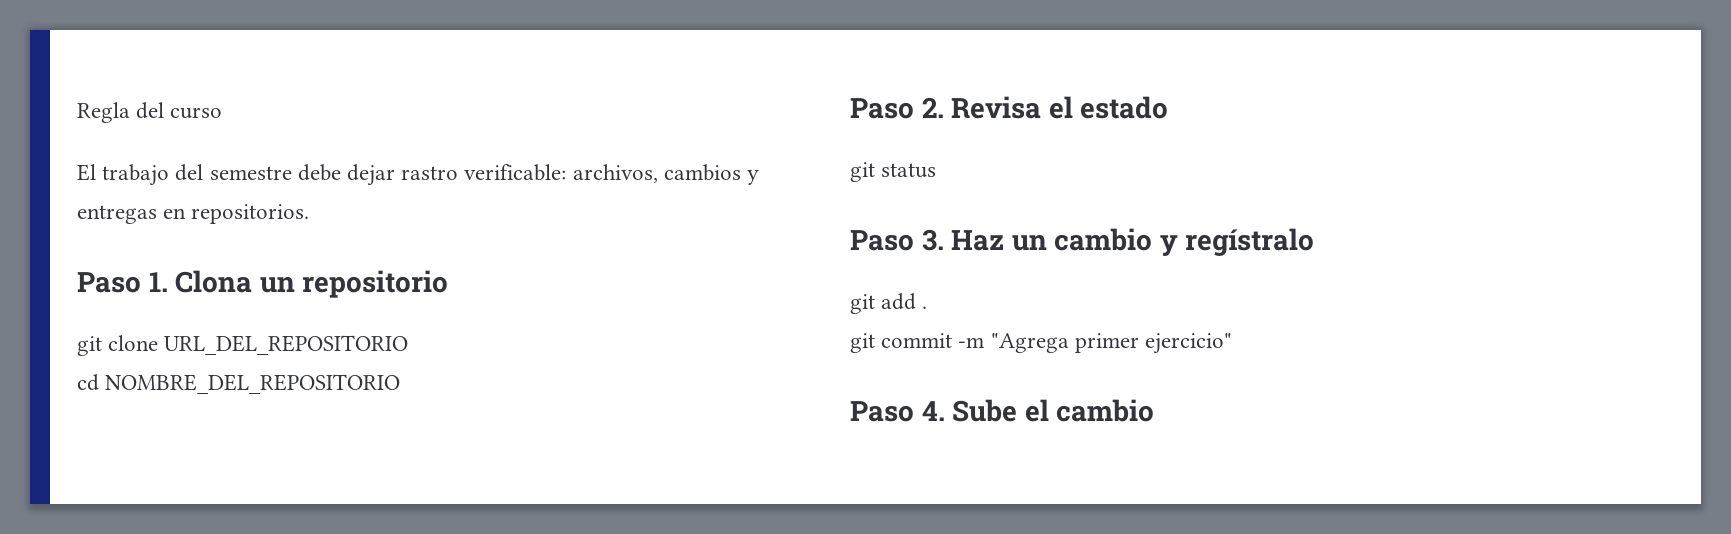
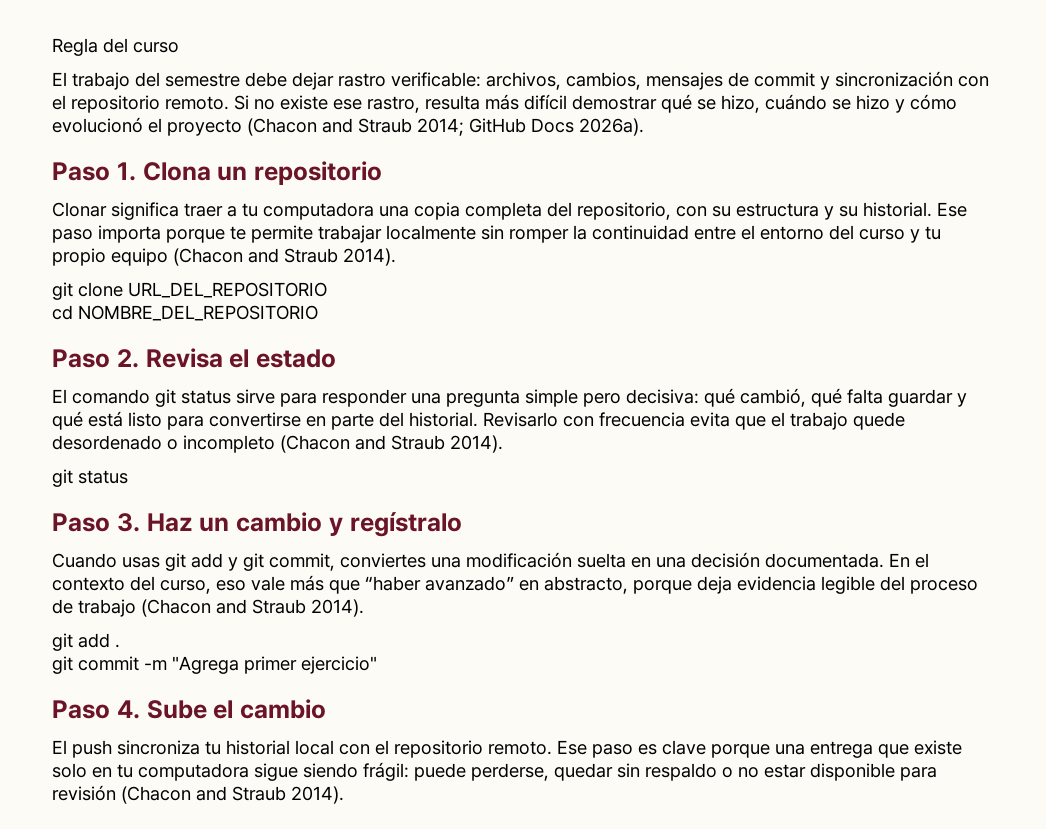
[663,164,760,185] [77,204,310,224] cambios y entregas en repositorios. -> [566,71,989,90] [52,94,957,113] [52,117,644,136] cambios, mensajes de commit y sincronización con el repositorio remoto. Si no existe ese rastro, resulta más difícil demostrar qué se hizo, cuándo se hizo y cómo evolucionó el proyecto (Chacon and Straub 2014; GitHub Docs 2026a).
(449, 284) none -> [52,202,967,220] [52,225,941,243] [52,248,396,266] // Clonar significa traer a tu computadora una copia completa del repositorio, con su estructura y su historial. Ese paso importa porque te permite trabajar localmente sin romper la continuidad entre el entorno del curso y tu propio equipo (Chacon and Straub 2014).
(1169, 107) none -> [52,388,967,407] [52,411,905,430] [52,435,503,453] // El comando git status sirve para responder una pregunta simple pero decisiva: qué cambió, qué falta guardar y qué está listo para convertirse en parte del historial. Revisarlo con frecuencia evita que el trabajo quede desordenado o incompleto (Chacon and Straub 2014).
(1315, 242) none -> [52,552,929,571] [52,575,978,594] [52,599,364,617] // Cuando usas git add y git commit, conviertes una modificación suelta en una decisión documentada. En el contexto del curso, eso vale más que “haber avanzado” en abstracto, porque deja evidencia legible del proceso de trabajo (Chacon and Straub 2014).
(1155, 410) none -> [52,740,962,758] [52,762,937,781] [52,785,344,804] // El push sincroniza tu historial local con el repositorio remoto. Ese paso es clave porque una entrega que existe solo en tu computadora sigue siendo frágil: puede perderse, quedar sin respaldo o no estar disponible para revisión (Chacon and Straub 2014).

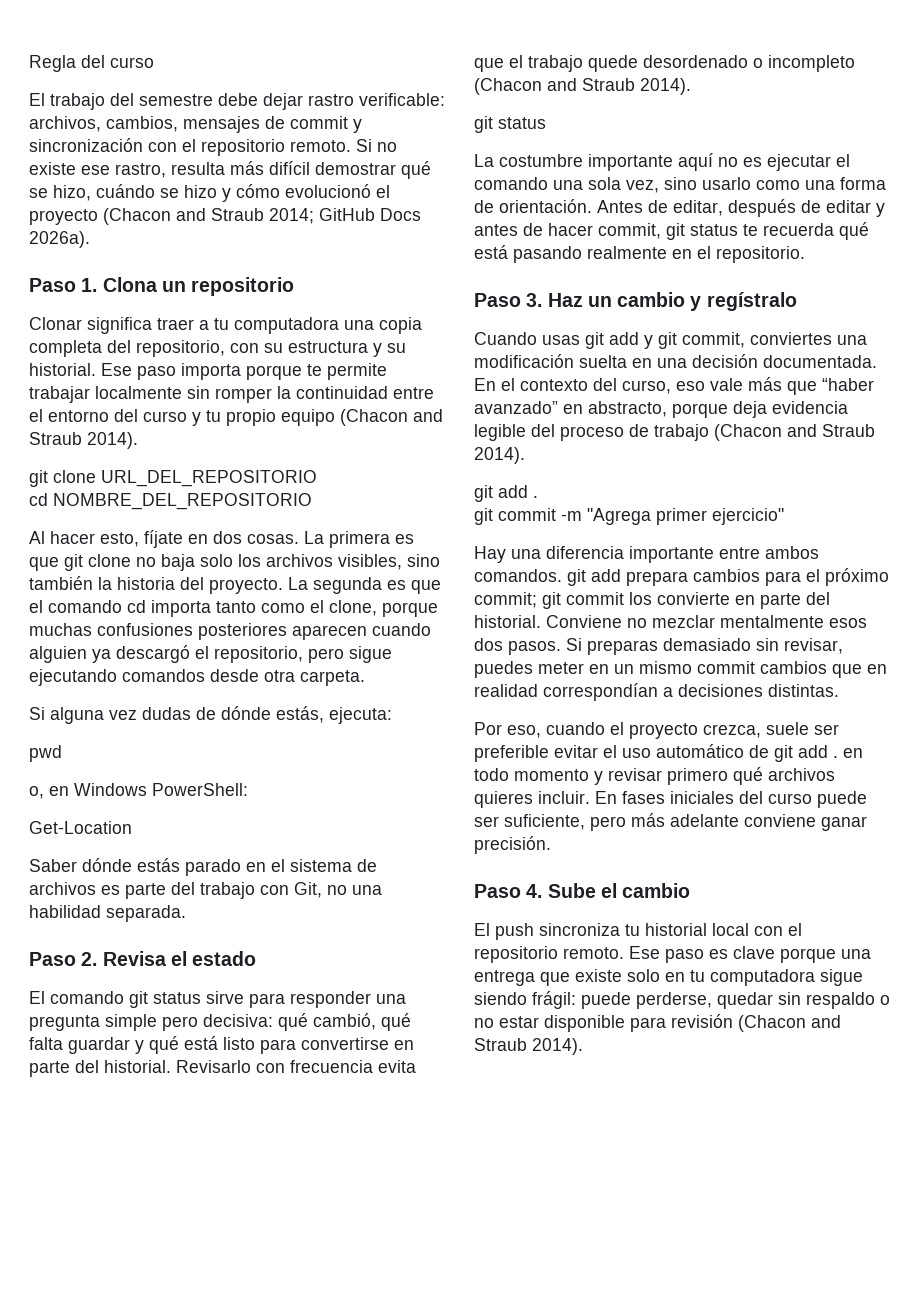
(318, 313) none -> [29,530,414,548] [29,554,440,571] [29,576,441,594] [29,600,438,617] [29,623,431,640] [29,645,392,663] [29,669,365,686] [29,706,392,724] [29,745,62,762] [29,783,248,799] [29,821,132,834] [29,858,377,876] [29,882,382,899] [29,905,186,922] // Al hacer esto, fíjate en dos cosas. La primera es que git clone no baja solo los archivos visibles, sino también la historia del proyecto. La segunda es que el comando cd importa tanto como el clone, porque muchas confusiones posteriores aparecen cuando alguien ya descargó el repositorio, pero sigue ejecutando comandos desde otra carpeta. // Si alguna vez dudas de dónde estás, ejecuta: // pwd // o, en Windows PowerShell: // Get-Location // Saber dónde estás parado en el sistema de archivos es parte del trabajo con Git, no una habilidad separada.
(128, 477) none -> [474,153,850,171] [474,177,886,193] [474,199,885,217] [474,222,869,240] [474,245,805,263] // La costumbre importante aquí no es ejecutar el comando una sola vez, sino usarlo como una forma de orientación. Antes de editar, después de editar y antes de hacer commit, git status te recuerda qué está pasando realmente en el repositorio.
(377, 665) none -> [474,546,819,563] [474,568,889,586] [474,592,830,609] [474,615,867,628] [474,638,843,655] [474,661,887,678] [474,683,839,701] [474,722,839,739] [474,744,863,762] [474,767,835,785] [474,791,867,808] [474,813,867,831] [474,836,551,854] // Hay una diferencia importante entre ambos comandos. git add prepara cambios para el próximo commit; git commit los convierte en parte del historial. Conviene no mezclar mentalmente esos dos pasos. Si preparas demasiado sin revisar, puedes meter en un mismo commit cambios que en realidad correspondían a decisiones distintas. // Por eso, cuando el proyecto crezca, suele ser preferible evitar el uso automático de git add . en todo momento y revisar primero qué archivos quieres incluir. En fases iniciales del curso puede ser suficiente, pero más adelante conviene ganar precisión.

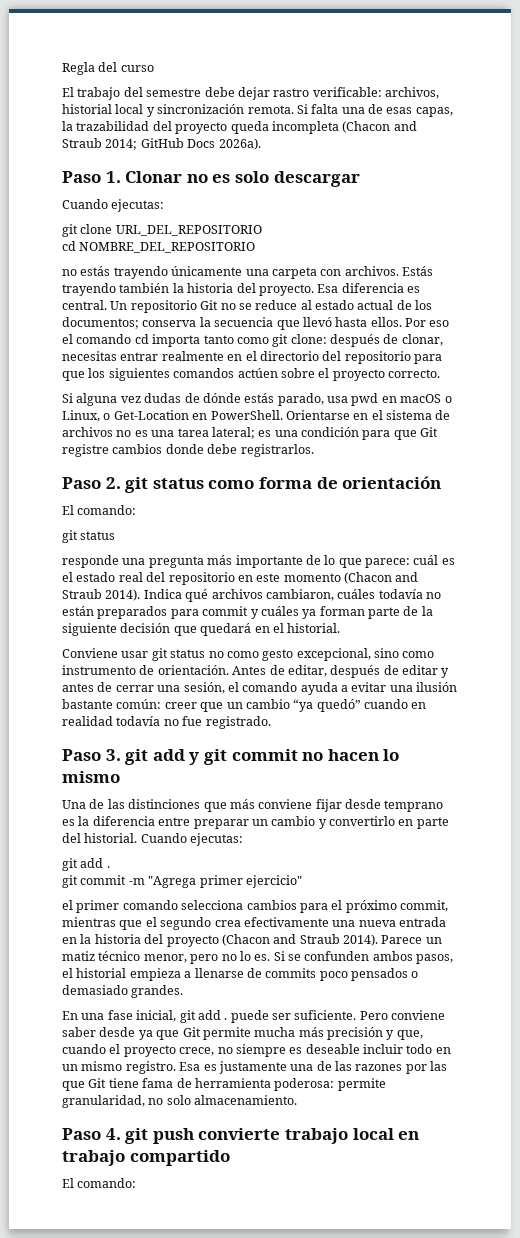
[106,116,362,133] [29,138,397,156] [29,161,431,179] [29,184,390,202] [29,209,98,225] cambios, mensajes de commit y sincronización con el repositorio remoto. Si no existe ese rastro, resulta más difícil demostrar qué se hizo, cuándo se hizo y cómo evolucionó el proyecto -> [62,104,453,117] [62,121,339,134] historial local y sincronización remota. Si falta una de esas capas, la trazabilidad del proyecto queda incompleta
[102,277,295,296] [29,317,422,334] [29,340,406,357] [29,363,387,380] [29,386,434,403] [29,409,443,426] [29,432,138,449] Clona un repositorio // Clonar significa traer a tu computadora una copia completa del repositorio, con su estructura y su historial. Ese paso importa porque te permite trabajar localmente sin romper la continuidad entre el entorno del curso y tu propio equipo (Chacon and Straub 2014). -> [125,171,360,187] [62,199,165,212] Clonar no es solo descargar // Cuando ejecutas:
[29,530,414,548] [29,554,440,571] Al hacer esto, fíjate en dos cosas. La primera es que git clone no baja solo los archivos visibles, sino -> [62,266,433,279] [62,283,116,296] no estás trayendo únicamente una carpeta con archivos. Estás trayendo
[288,577,441,594] La segunda es que -> [317,283,420,293] [62,300,433,313] [62,317,450,330] Esa diferencia es central. Un repositorio Git no se reduce al estado actual de los documentos; conserva la secuencia que llevó hasta ellos. Por eso
[310,600,438,617] [29,623,431,640] [29,645,392,663] [29,669,365,686] el clone, porque muchas confusiones posteriores aparecen cuando alguien ya descargó el repositorio, pero sigue ejecutando comandos desde otra carpeta. -> [272,334,443,347] [62,351,442,364] [62,368,440,381] git clone: después de clonar, necesitas entrar realmente en el directorio del repositorio para que los siguientes comandos actúen sobre el proyecto correcto.
[276,706,392,724] [29,745,62,762] [29,783,248,799] [29,821,132,834] [29,858,241,876] estás, ejecuta: // pwd // o, en Windows PowerShell: // Get-Location // Saber dónde estás parado -> [244,393,452,406] [62,410,350,422] estás parado, usa pwd en macOS o Linux, o Get-Location en PowerShell. Orientarse
[101,882,382,899] [29,905,186,922] [29,951,257,966] [29,991,406,1008] [29,1013,411,1031] [29,1036,414,1054] [29,1060,416,1077] [474,55,855,72] [474,78,691,95] [474,116,546,133] [474,153,850,171] [474,177,886,193] es parte del trabajo con Git, no una habilidad separada. // Paso 2. Revisa el estado // El comando git status sirve para responder una pregunta simple pero decisiva: qué cambió, qué falta guardar y qué está listo para convertirse en parte del historial. Revisarlo con frecuencia evita que el trabajo quede desordenado o incompleto (Chacon and Straub 2014). // git status // La costumbre importante aquí no es ejecutar el comando una sola vez, sino usarlo como una forma -> [116,427,439,440] [62,444,314,457] [62,476,442,493] [62,505,137,515] [62,530,116,543] [62,555,455,568] [62,572,419,585] [62,589,441,602] [62,606,433,619] [62,623,341,636] [62,648,435,661] [62,665,136,675] no es una tarea lateral; es una condición para que Git registre cambios donde debe registrarlos. // Paso 2. git status como forma de orientación // El comando: // git status // responde una pregunta más importante de lo que parece: cuál es el estado real del repositorio en este momento (Chacon and Straub 2014). Indica qué archivos cambiaron, cuáles todavía no están preparados para commit y cuáles ya forman parte de la siguiente decisión que quedará en el historial. // Conviene usar git status no como gesto excepcional, sino como instrumento
[548,222,869,240] [474,245,805,263] [474,292,797,311] [474,332,867,349] [474,354,877,368] [474,377,874,395] [474,401,848,418] [474,424,875,441] [474,447,525,464] hacer commit, git status te recuerda qué está pasando realmente en el repositorio. // Paso 3. Haz un cambio y regístralo // Cuando usas git add y git commit, conviertes una modificación suelta en una decisión documentada. En el contexto del curso, eso vale más que “haber avanzado” en abstracto, porque deja evidencia legible del proceso de trabajo (Chacon and Straub 2014). -> [115,682,458,695] [62,699,427,712] [62,716,271,729] [62,749,400,765] [62,771,120,783] [62,799,444,812] [62,816,449,829] [62,833,244,846] cerrar una sesión, el comando ayuda a evitar una ilusión bastante común: creer que un cambio “ya quedó” cuando en realidad todavía no fue registrado. // Paso 3. git add y git commit no hacen lo mismo // Una de las distinciones que más conviene fijar desde temprano es la diferencia entre preparar un cambio y convertirlo en parte del historial. Cuando ejecutas:
[474,546,819,563] [474,568,889,586] [474,592,830,609] [474,615,867,628] [474,638,843,655] [474,661,887,678] [474,683,839,701] [474,722,839,739] [474,744,863,762] [474,767,835,785] [474,791,867,808] [474,813,867,831] [474,836,551,854] [474,883,691,898] [474,923,802,940] [474,946,871,963] [474,969,863,986] [474,991,890,1009] [474,1014,841,1032] [474,1038,583,1055] Hay una diferencia importante entre ambos comandos. git add prepara cambios para el próximo commit; git commit los convierte en parte del historial. Conviene no mezclar mentalmente esos dos pasos. Si preparas demasiado sin revisar, puedes meter en un mismo commit cambios que en realidad correspondían a decisiones distintas. // Por eso, cuando el proyecto crezca, suele ser preferible evitar el uso automático de git add . en todo momento y revisar primero qué archivos quieres incluir. En fases iniciales del curso puede ser suficiente, pero más adelante conviene ganar precisión. // Paso 4. Sube el cambio // El push sincroniza tu historial local con el repositorio remoto. Ese paso es clave porque una entrega que existe solo en tu computadora sigue siendo frágil: puede perderse, quedar sin respaldo o no estar disponible para revisión (Chacon and Straub 2014). -> [62,900,448,913] [62,917,446,930] [62,934,442,947] [62,951,454,964] [62,968,419,981] [62,985,184,998] [62,1010,446,1023] [62,1027,423,1040] [62,1044,451,1057] [62,1061,448,1074] [62,1078,386,1091] [62,1095,298,1108] [62,1128,420,1144] [62,1150,230,1166] [62,1178,137,1188] el primer comando selecciona cambios para el próximo commit, mientras que el segundo crea efectivamente una nueva entrada en la historia del proyecto (Chacon and Straub 2014). Parece un matiz técnico menor, pero no lo es. Si se confunden ambos pasos, el historial empieza a llenarse de commits poco pensados o demasiado grandes. // En una fase inicial, git add . puede ser suficiente. Pero conviene saber desde ya que Git permite mucha más precisión y que, cuando el proyecto crece, no siempre es deseable incluir todo en un mismo registro. Esa es justamente una de las razones por las que Git tiene fama de herramienta poderosa: permite granularidad, no solo almacenamiento. // Paso 4. git push convierte trabajo local en trabajo compartido // El comando:

